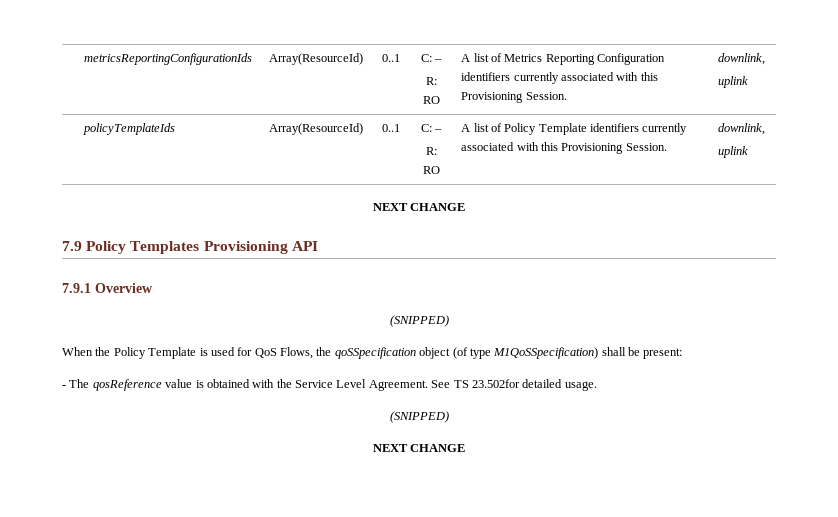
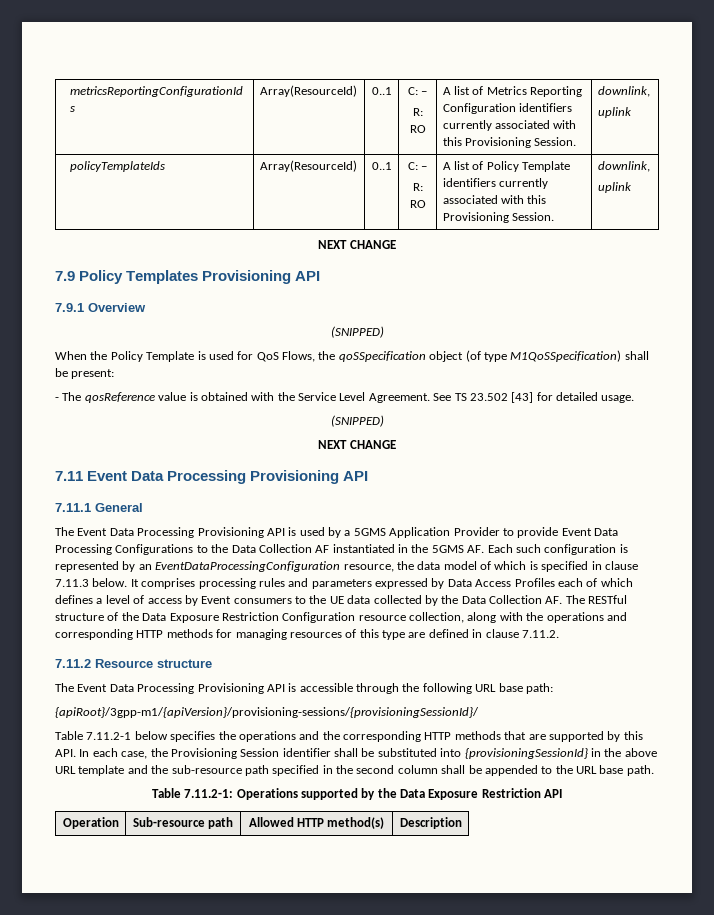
[471,379,520,388] 23.502for -> [469,392,553,403] 23.502 [43] for
(466, 448) none -> [55,470,369,484] [55,503,143,512] [55,527,618,538] [55,544,628,555] [55,561,638,572] [55,578,633,589] [55,595,628,606] [55,612,627,623] [55,629,559,640] [55,659,212,668] [55,683,553,694] [55,707,479,718] [55,731,643,742] [55,748,657,759] [55,765,654,776] [151,788,563,800] [62,817,119,829] [132,817,234,829] [248,817,385,829] [399,817,462,829] // 7.11 Event Data Processing Provisioning API // 7.11.1 General // The Event Data Processing Provisioning API is used by a 5GMS Application Provider to provide Event Data Processing Configurations to the Data Collection AF instantiated in the 5GMS AF. Each such configuration is represented by an EventDataProcessingConfiguration resource, the data model of which is specified in clause 7.11.3 below. It comprises processing rules and parameters expressed by Data Access Profiles each of which defines a level of access by Event consumers to the UE data collected by the Data Collection AF. The RESTful structure of the Data Exposure Restriction Configuration resource collection, along with the operations and corresponding HTTP methods for managing resources of this type are defined in clause 7.11.2. // 7.11.2 Resource structure // The Event Data Processing Provisioning API is accessible through the following URL base path: // {apiRoot}/3gpp-m1/{apiVersion}/provisioning-sessions/{provisioningSessionId}/ // Table 7.11.2-1 below specifies the operations and the corresponding HTTP methods that are supported by this API. In each case, the Provisioning Session identifier shall be substituted into {provisioningSessionId} in the above URL template and the sub-resource path specified in the second column shall be appended to the URL base path. // Table 7.11.2-1: Operations supported by the Data Exposure Restriction API // Operation | Sub-resource path | Allowed HTTP method(s) | Description

